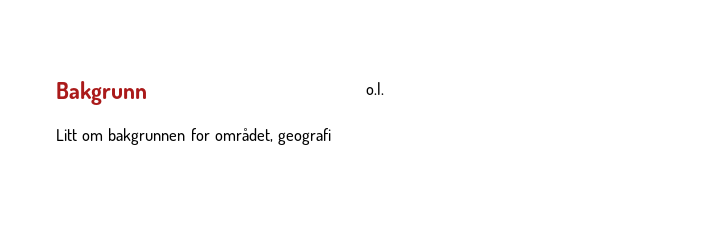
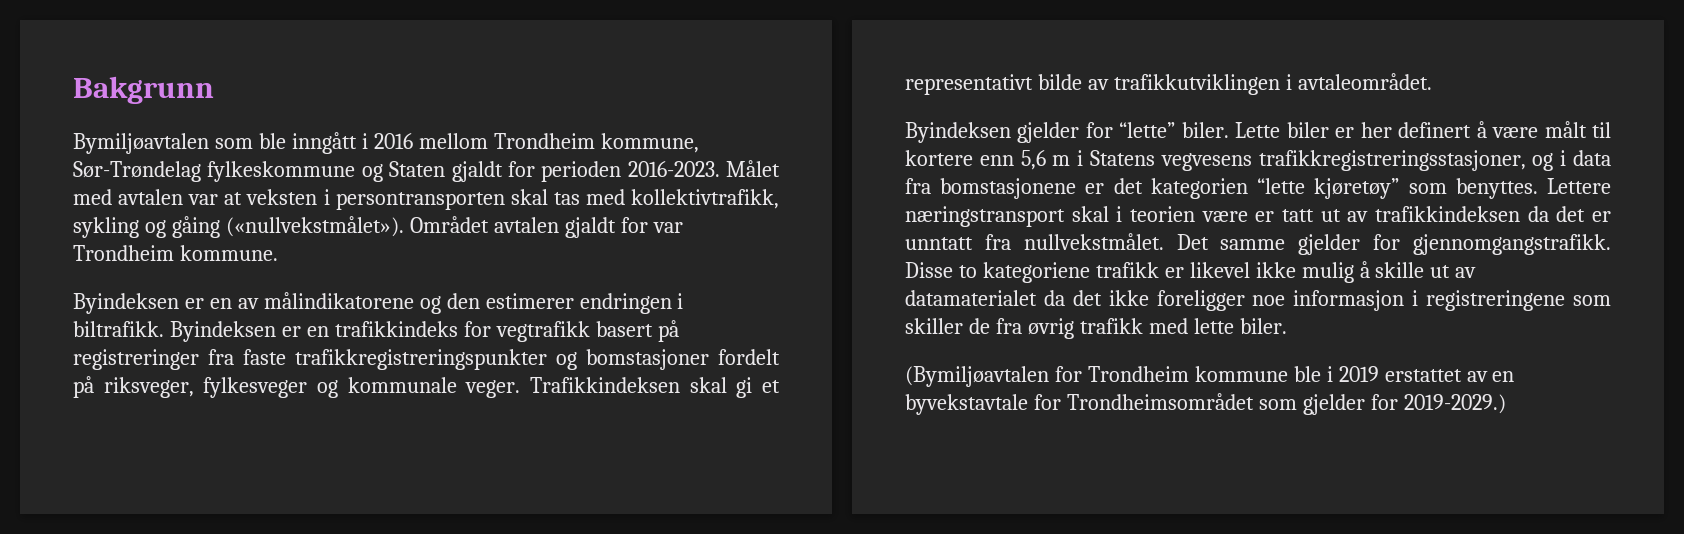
[56,128,332,145] [366,82,384,95] Litt om bakgrunnen for området, geografi o.l. -> [73,132,699,154] [73,160,780,182] [73,189,780,210] [73,216,683,238] [73,245,278,261] [73,292,684,314] [73,320,679,342] [73,349,780,370] [73,376,780,398] [905,73,1432,95] [905,121,1611,143] [905,150,1611,171] [905,178,1611,199] [905,206,1611,227] [905,233,1611,255] [905,261,1477,283] [905,290,1611,311] [905,318,1287,339] [905,366,1515,387] [905,393,1506,415] Bymiljøavtalen som ble inngått i 2016 mellom Trondheim kommune, Sør-Trøndelag fylkeskommune og Staten gjaldt for perioden 2016-2023. Målet med avtalen var at veksten i persontransporten skal tas med kollektivtrafikk, sykling og gåing («nullvekstmålet»). Området avtalen gjaldt for var Trondheim kommune. // Byindeksen er en av målindikatorene og den estimerer endringen i biltrafikk. Byindeksen er en trafikkindeks for vegtrafikk basert på registreringer fra faste trafikkregistreringspunkter og bomstasjoner fordelt på riksveger, fylkesveger og kommunale veger. Trafikkindeksen skal gi et representativt bilde av trafikkutviklingen i avtaleområdet. // Byindeksen gjelder for “lette” biler. Lette biler er her definert å være målt til kortere enn 5,6 m i Statens vegvesens trafikkregistreringsstasjoner, og i data fra bomstasjonene er det kategorien “lette kjøretøy” som benyttes. Lettere næringstransport skal i teorien være er tatt ut av trafikkindeksen da det er unntatt fra nullvekstmålet. Det samme gjelder for gjennomgangstrafikk. Disse to kategoriene trafikk er likevel ikke mulig å skille ut av datamaterialet da det ikke foreligger noe informasjon i registreringene som skiller de fra øvrig trafikk med lette biler. // (Bymiljøavtalen for Trondheim kommune ble i 2019 erstattet av en byvekstavtale for Trondheimsområdet som gjelder for 2019-2029.)

